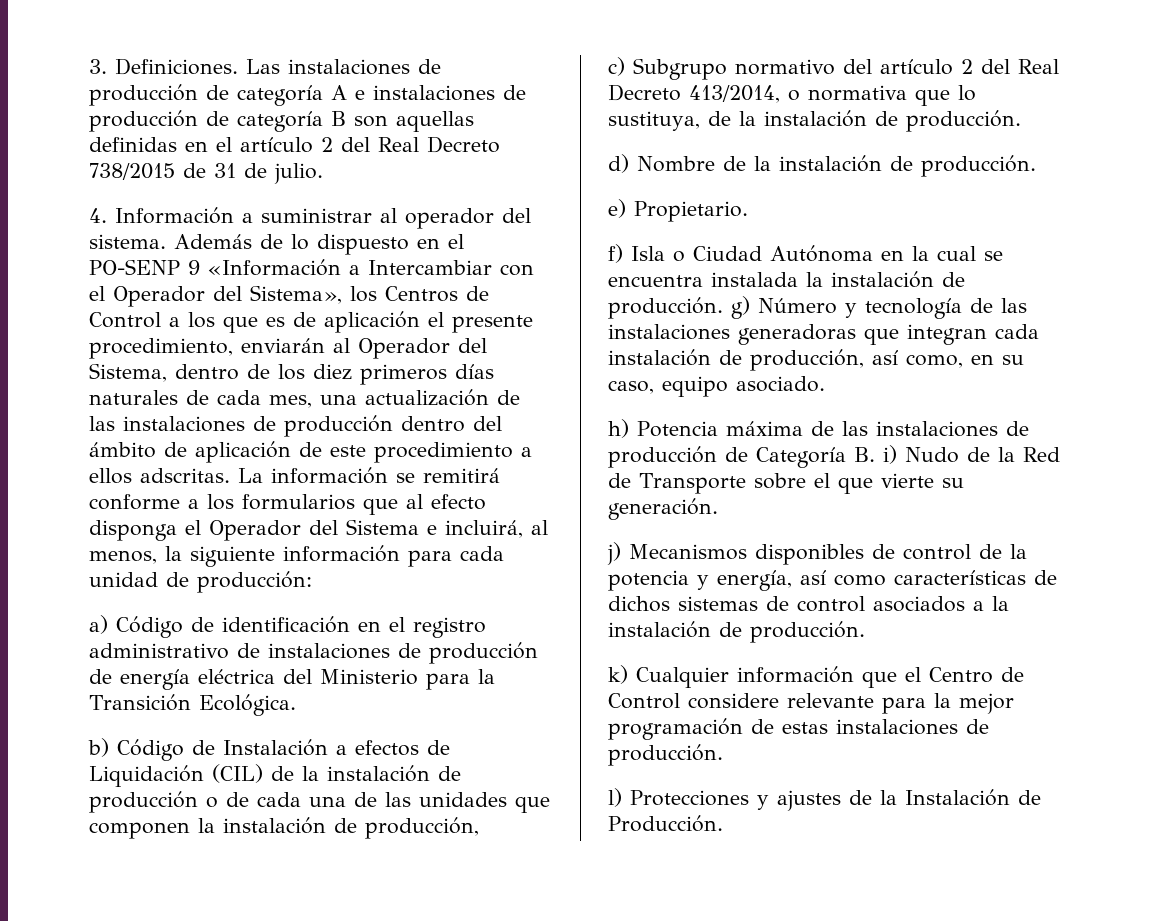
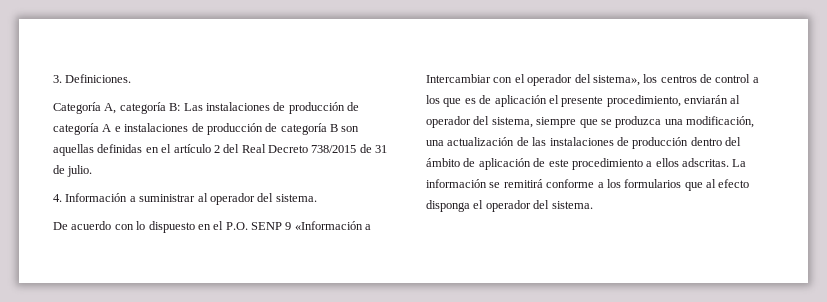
(238, 66) none -> [53,102,181,114] // Categoría A, categoría B:
[174,234,283,249] Además de -> [53,221,134,230] // De acuerdo con
[89,259,180,275] PO-SENP -> [225,222,282,230] P.O. SENP
[113,285,489,307] [89,312,161,328] Operador del Sistema», los Centros de Control -> [527,74,751,86] operador del sistema», los centros de control
[358,338,487,359] [89,363,494,385] [89,390,312,408] Operador del Sistema, dentro de los diez primeros días naturales de cada mes, -> [426,116,754,128] operador del sistema, siempre que se produzca una modificación,
[209,519,548,541] [89,545,504,567] [89,571,312,593] [89,615,486,638] [89,642,538,664] [89,669,495,690] [89,694,296,716] [88,738,450,761] [89,764,461,787] [89,791,550,813] [89,817,479,839] [608,57,1059,80] [608,84,976,106] [608,110,1021,132] [608,154,1036,177] [608,199,748,222] [608,244,1004,263] [608,271,965,288] [608,296,1027,319] [608,324,1039,345] [608,349,1024,371] [608,376,825,397] [608,419,1029,438] [608,445,1060,468] [608,473,964,494] [608,498,718,520] [607,542,1027,565] [608,570,1057,591] [608,596,1009,612] [608,621,865,643] [608,665,1024,688] [608,693,1014,714] [608,718,989,740] [608,744,723,766] [608,788,1041,811] [608,815,723,832] Operador del Sistema e incluirá, al menos, la siguiente información para cada unidad de producción: // a) Código de identificación en el registro administrativo de instalaciones de producción de energía eléctrica del Ministerio para la Transición Ecológica. // b) Código de Instalación a efectos de Liquidación (CIL) de la instalación de producción o de cada una de las unidades que componen la instalación de producción, // c) Subgrupo normativo del artículo 2 del Real Decreto 413/2014, o normativa que lo sustituya, de la instalación de producción. // d) Nombre de la instalación de producción. // e) Propietario. // f) Isla o Ciudad Autónoma en la cual se encuentra instalada la instalación de producción. g) Número y tecnología de las instalaciones generadoras que integran cada instalación de producción, así como, en su caso, equipo asociado. // h) Potencia máxima de las instalaciones de producción de Categoría B. i) Nudo de la Red de Transporte sobre el que vierte su generación. // j) Mecanismos disponibles de control de la potencia y energía, así como características de dichos sistemas de control asociados a la instalación de producción. // k) Cualquier información que el Centro de Control considere relevante para la mejor programación de estas instalaciones de producción. // l) Protecciones y ajustes de la Instalación de Producción. -> [485,200,593,212] operador del sistema.

